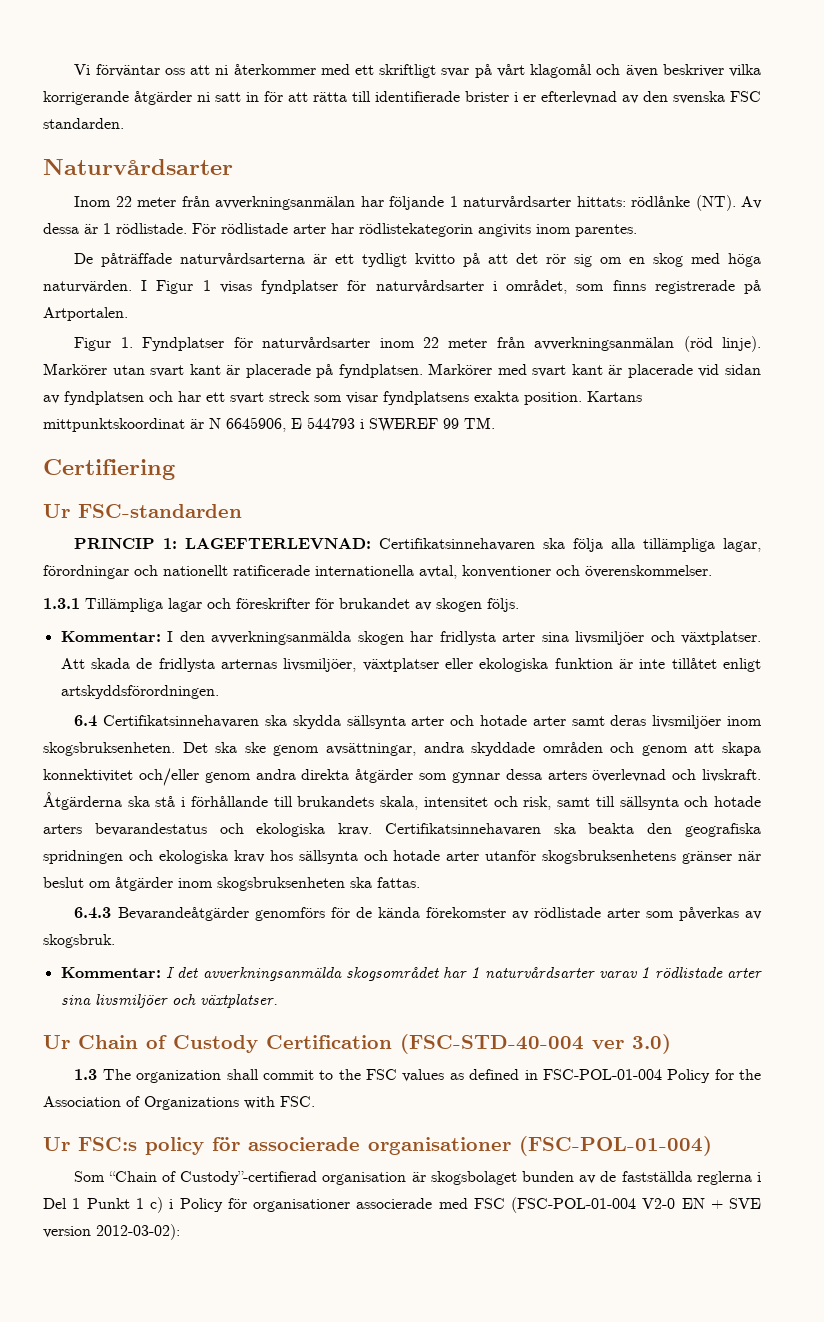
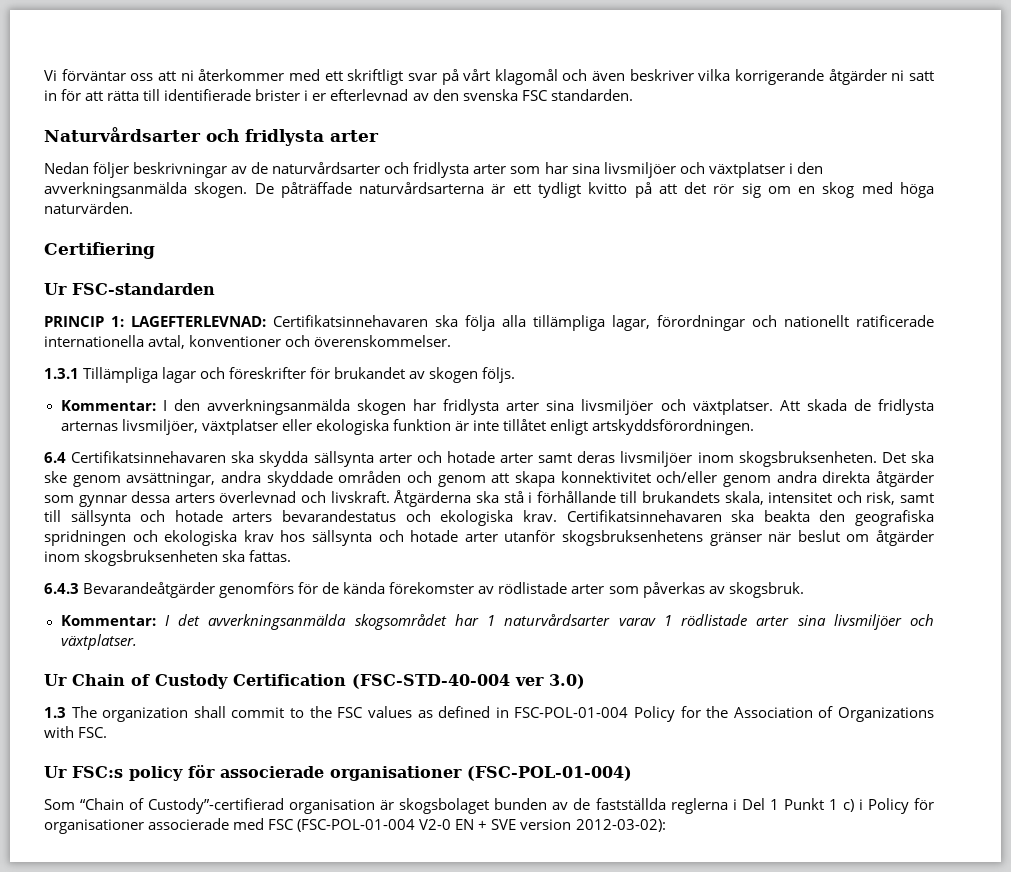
[74,195,762,211] [43,223,637,237] // Inom 22 meter från avverkningsanmälan har följande 1 naturvårdsarter hittats: rödlånke (NT). Av dessa är 1 rödlistade. För rödlistade arter har rödlistekategorin angivits inom parentes. // -> [206,129,379,146] [44,162,823,178] [44,182,248,198] och fridlysta arter // Nedan följer beskrivningar av de naturvårdsarter och fridlysta arter som har sina livsmiljöer och växtplatser i den avverkningsanmälda skogen.
[141,280,762,294] [43,307,128,321] [74,336,761,352] [43,363,761,378] [43,391,642,405] [43,417,495,432] I Figur 1 visas fyndplatser för naturvårdsarter i området, som finns registrerade på Artportalen. // Figur 1. Fyndplatser för naturvårdsarter inom 22 meter från avverkningsanmälan (röd linje). Markörer utan svart kant är placerade på fyndplatsen. Markörer med svart kant är placerade vid sidan av fyndplatsen och har ett svart streck som visar fyndplatsens exakta position. Kartans mittpunktskoordinat är N 6645906, E 544793 i SWEREF 99 TM. -> (133, 208) none

